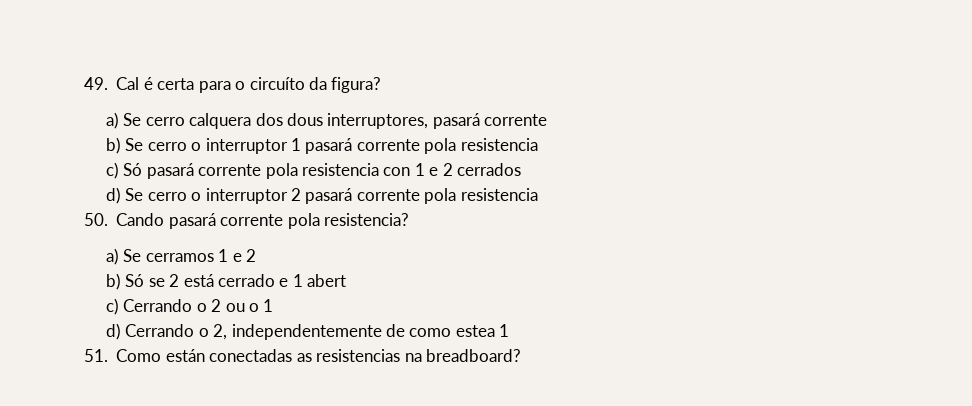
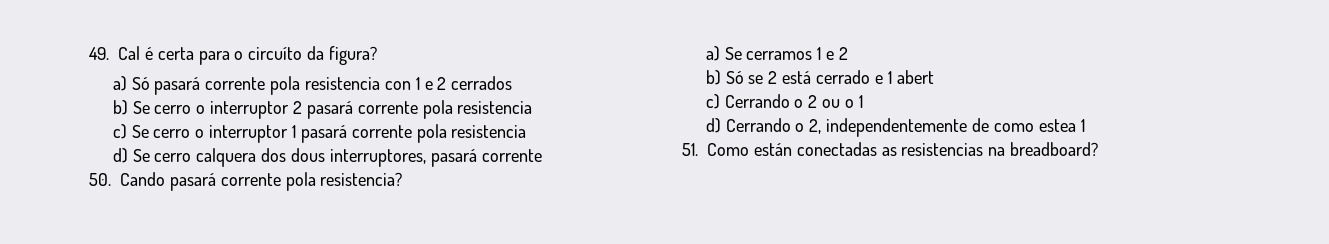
[123,113,548,129] [105,137,538,154] [105,162,119,179] Se cerro calquera dos dous interruptores, pasará corrente // b) Se cerro o interruptor 1 pasará corrente pola resistencia // c) -> (127, 83) none
[105,187,121,204] d) -> [112,100,128,115] b)
(538, 194) none -> [112,124,527,143] [112,148,542,167] // c) Se cerro o interruptor 1 pasará corrente pola resistencia // d) Se cerro calquera dos dous interruptores, pasará corrente

